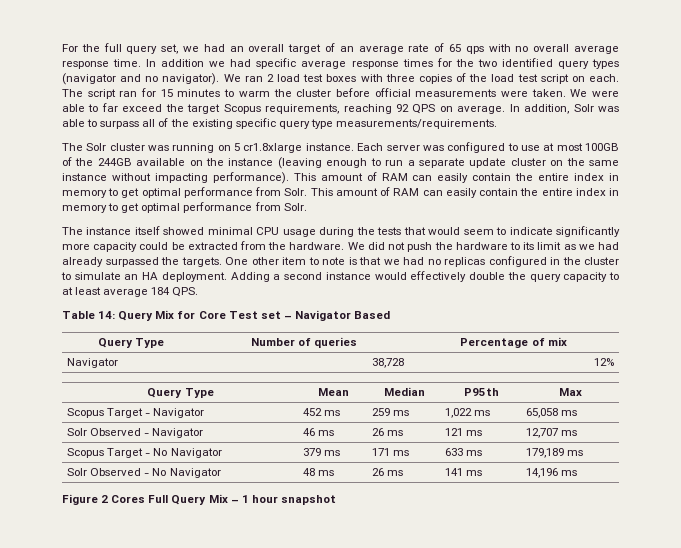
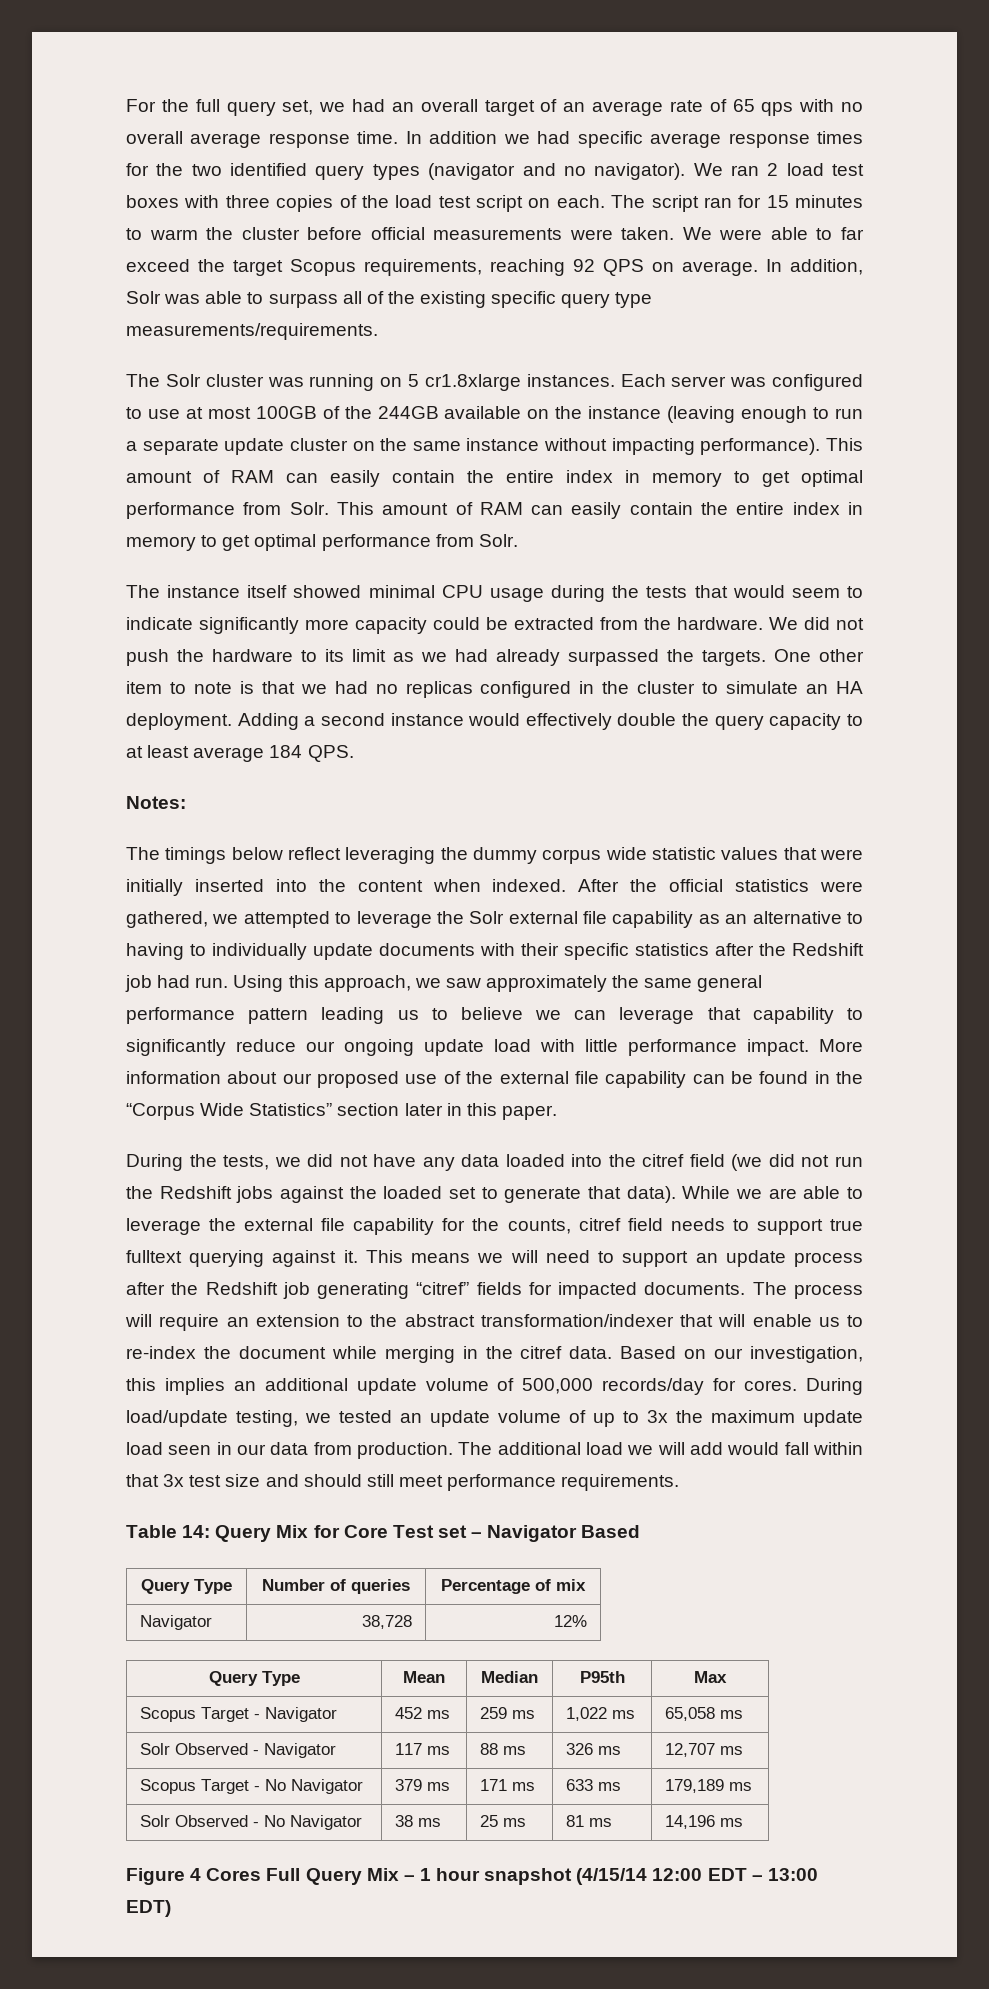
[305,143,354,151] instance. -> [526,374,615,387] instances.
(199, 292) none -> [126,796,186,809] [126,847,864,864] [126,879,863,896] [126,911,863,928] [126,943,864,960] [125,975,763,992] [126,1007,864,1024] [126,1039,863,1056] [126,1071,863,1088] [126,1103,557,1120] [126,1154,863,1171] [126,1186,863,1203] [126,1218,864,1235] [126,1250,864,1267] [126,1282,863,1299] [125,1314,863,1331] [126,1346,863,1363] [126,1378,863,1395] [126,1410,863,1427] [126,1442,864,1459] [126,1474,680,1491] // Notes: // The timings below reflect leveraging the dummy corpus wide statistic values that were initially inserted into the content when indexed. After the official statistics were gathered, we attempted to leverage the Solr external file capability as an alternative to having to individually update documents with their specific statistics after the Redshift job had run. Using this approach, we saw approximately the same general performance pattern leading us to believe we can leverage that capability to significantly reduce our ongoing update load with little performance impact. More information about our proposed use of the external file capability can be found in the “Corpus Wide Statistics” section later in this paper. // During the tests, we did not have any data loaded into the citref field (we did not run the Redshift jobs against the loaded set to generate that data). While we are able to leverage the external file capability for the counts, citref field needs to support true fulltext querying against it. This means we will need to support an update process after the Redshift job generating “citref” fields for impacted documents. The process will require an extension to the abstract transformation/indexer that will enable us to re-index the document while merging in the citref data. Based on our investigation, this implies an additional update volume of 500,000 records/day for cores. During load/update testing, we tested an update volume of up to 3x the maximum update load seen in our data from production. The additional load we will add would fall within that 3x test size and should still meet performance requirements.
[303,428,335,436] [372,428,404,436] [445,428,464,436] 46 ms | 26 ms | 121 -> [394,1743,450,1755] [479,1743,526,1755] [565,1743,593,1755] 117 ms | 88 ms | 326
[303,468,335,476] [372,468,404,476] [445,468,464,476] 48 ms | 26 ms | 141 -> [394,1815,441,1827] [479,1815,526,1827] [565,1815,584,1827] 38 ms | 25 ms | 81
[101,495,109,503] 2 -> [190,1868,202,1881] 4
(336, 500) none -> [576,1868,818,1885] [126,1900,171,1917] (4/15/14 12:00 EDT – 13:00 EDT)

